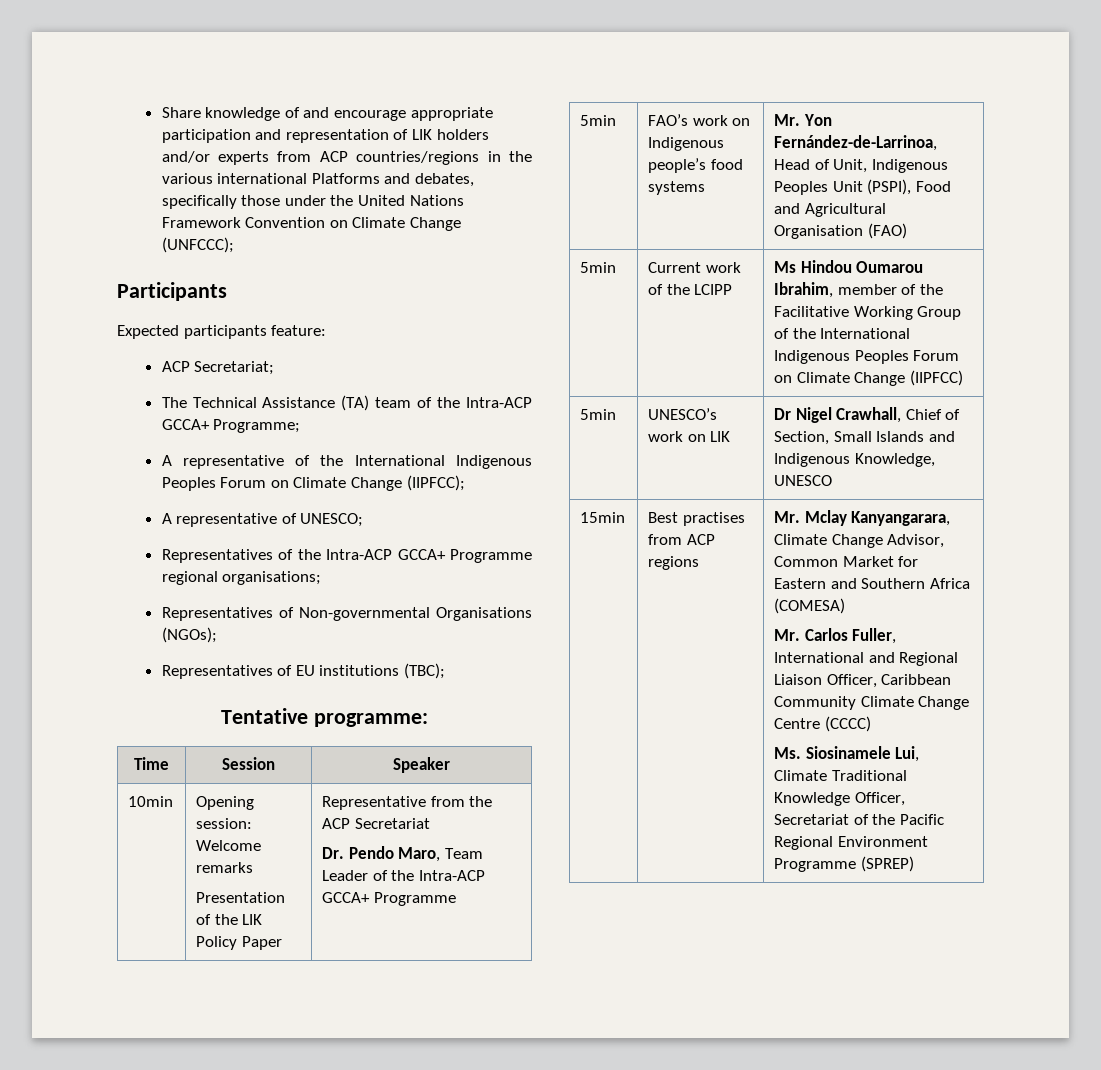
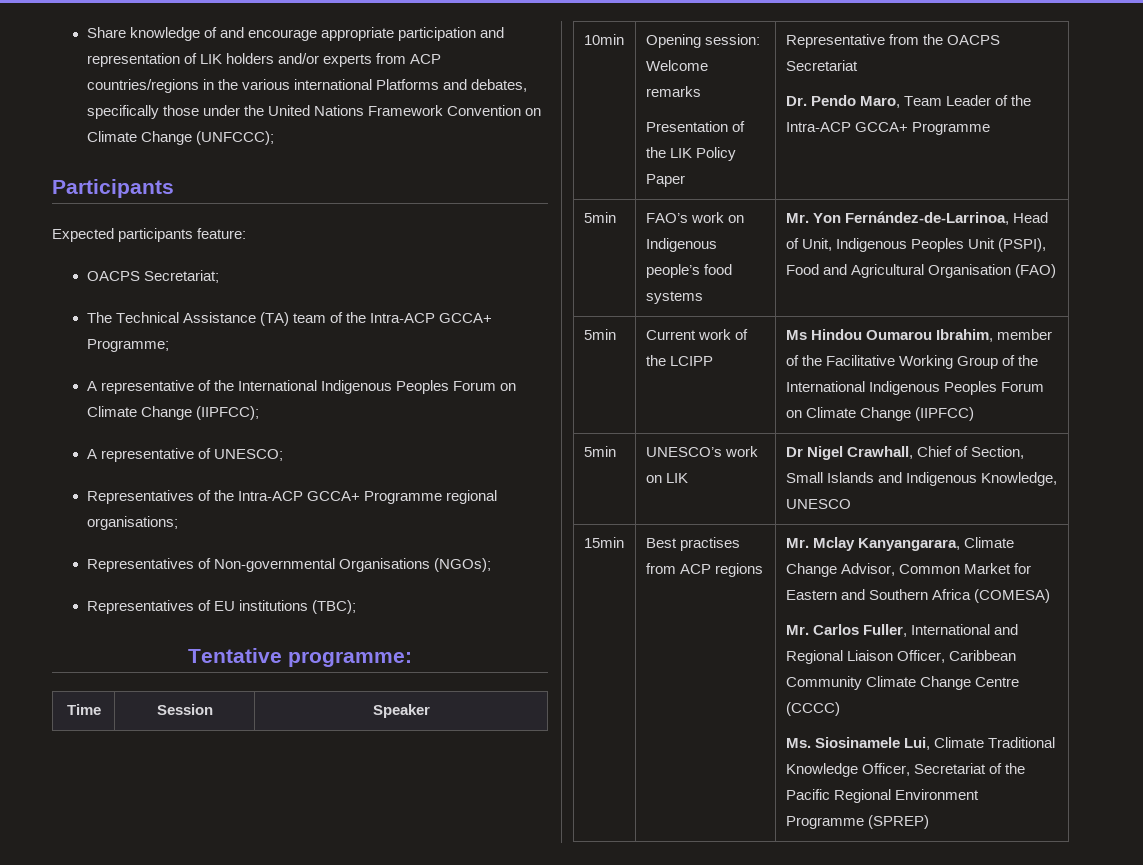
[161,361,190,372] ACP -> [86,271,140,281] OACPS
[322,818,351,829] ACP -> [946,35,1000,45] OACPS

